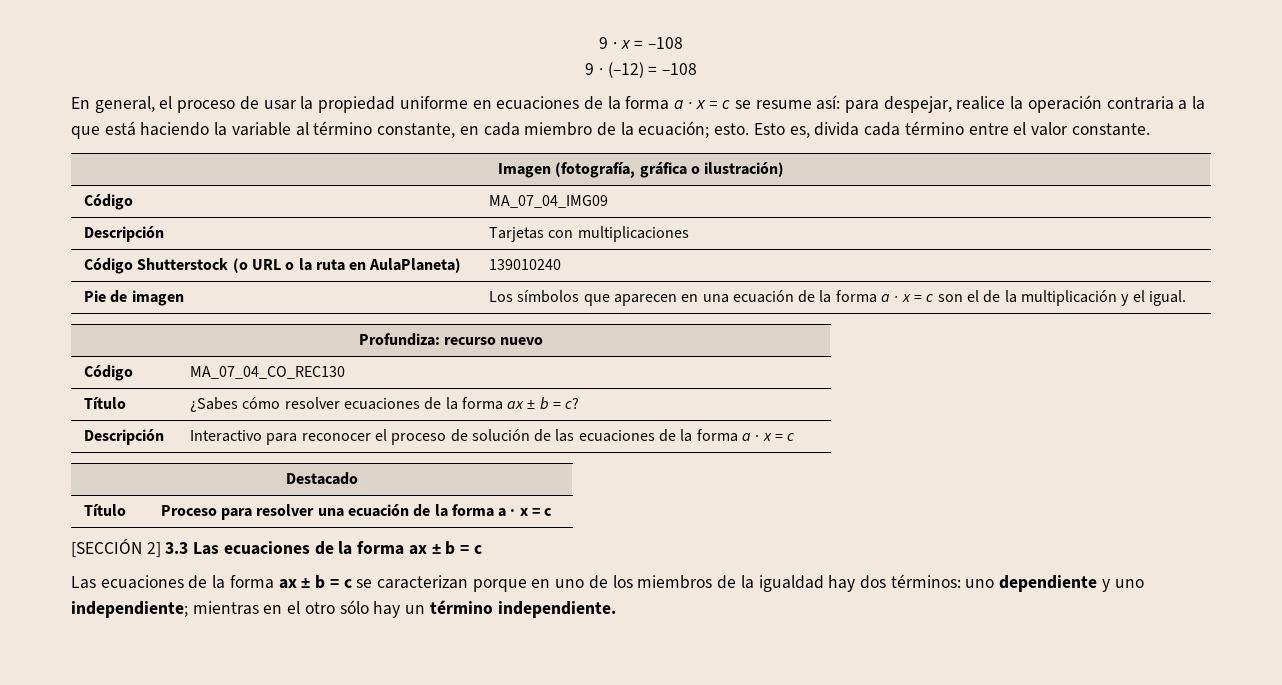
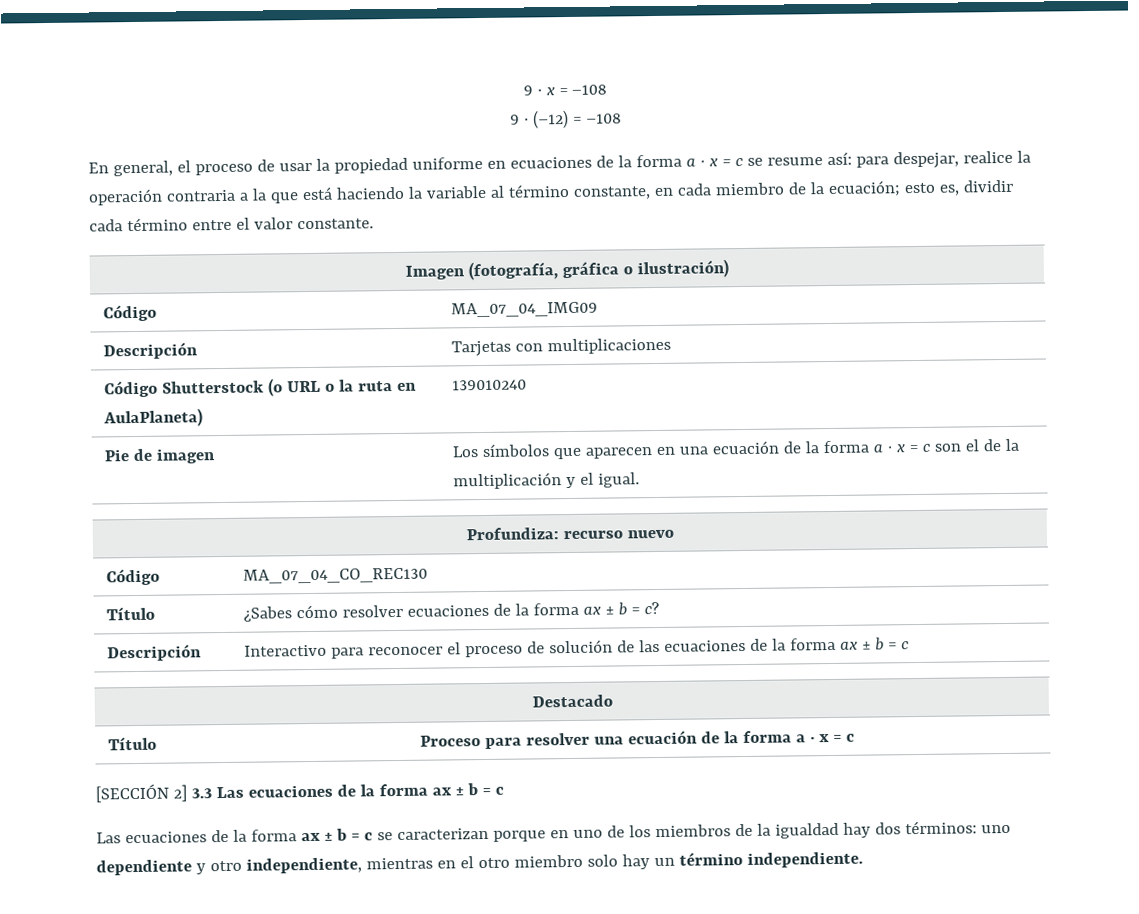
[714,122,860,138] esto. Esto es, divida -> [903,179,1013,196] esto es, dividir
[742,433,772,441] a · x -> [840,637,885,651] ax ± b
[1114,579,1144,588] [71,601,188,618] uno independiente; -> [209,857,362,874] otro independiente,
[339,600,369,614] sólo -> [513,854,618,868] miembro solo

